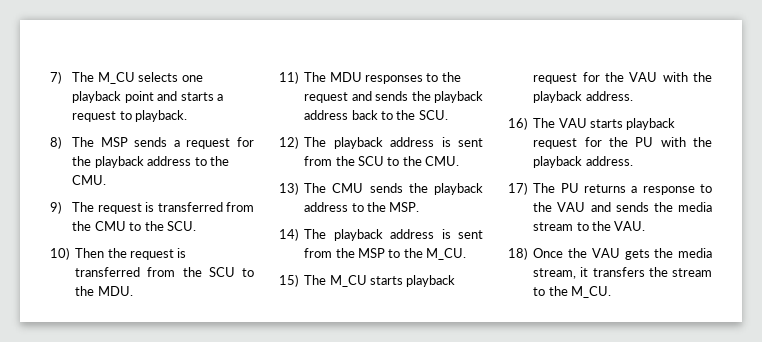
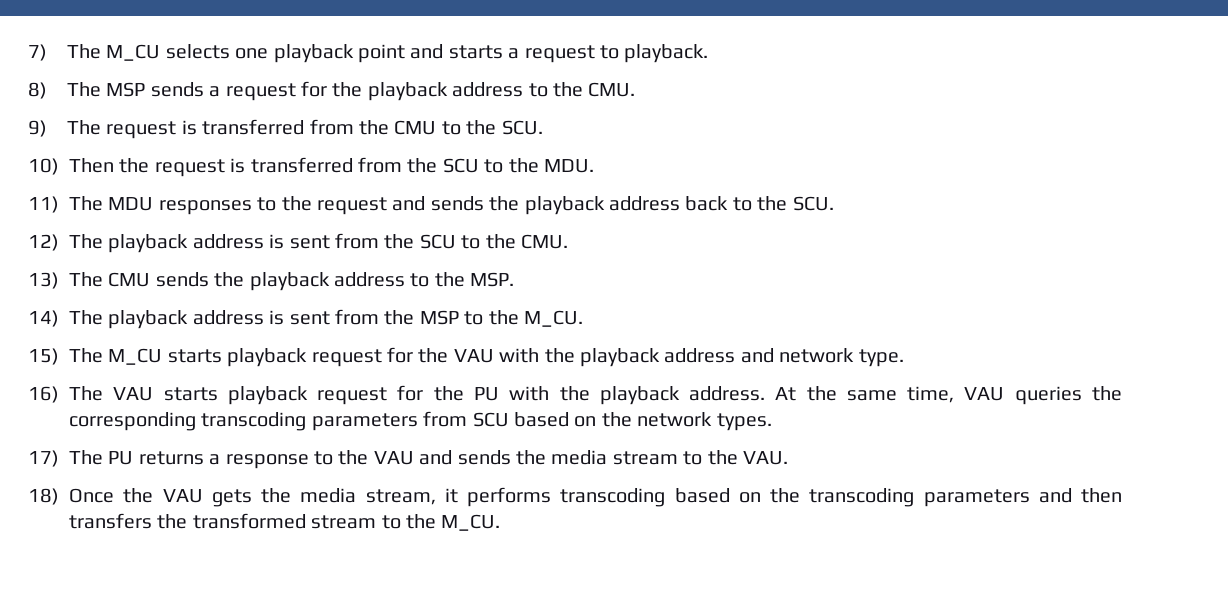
[585,91,633,101] address. -> [664,348,904,367] address and network type.
(633, 161) none -> [775,386,1123,405] [69,411,772,431] At the same time, VAU queries the corresponding transcoding parameters from SCU based on the network types.
(589, 272) none -> [467,487,1122,507] performs transcoding based on the transcoding parameters and then
(668, 272) none -> [192,513,306,529] transformed

